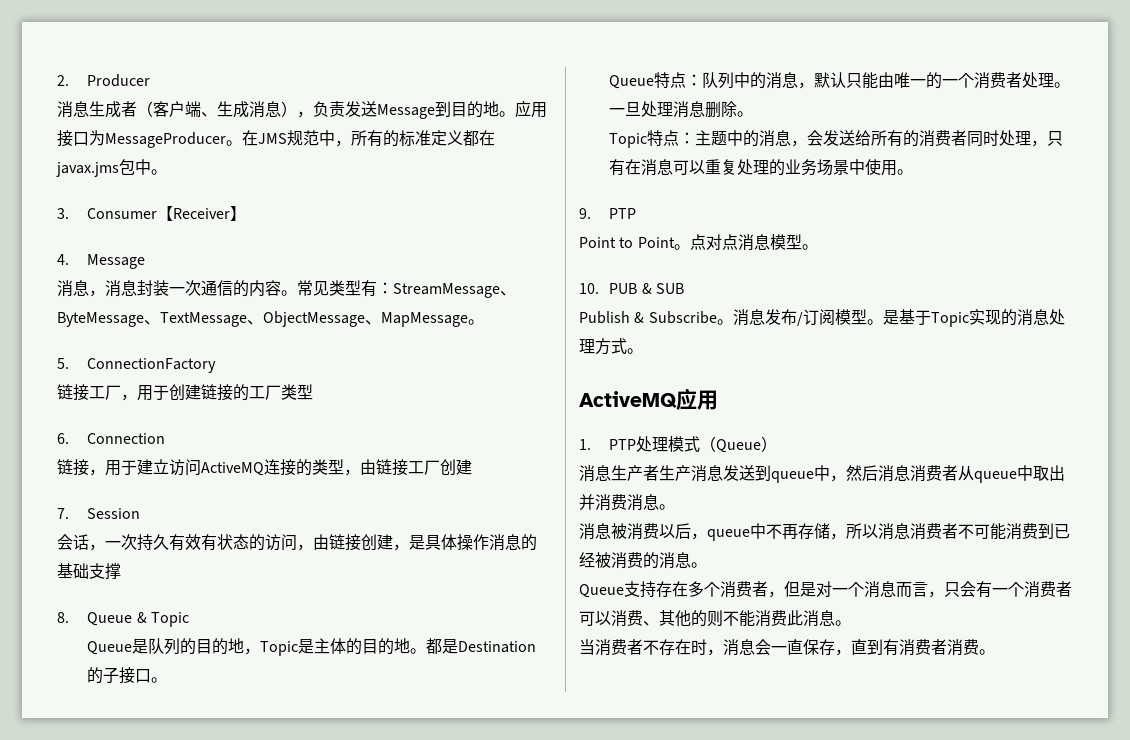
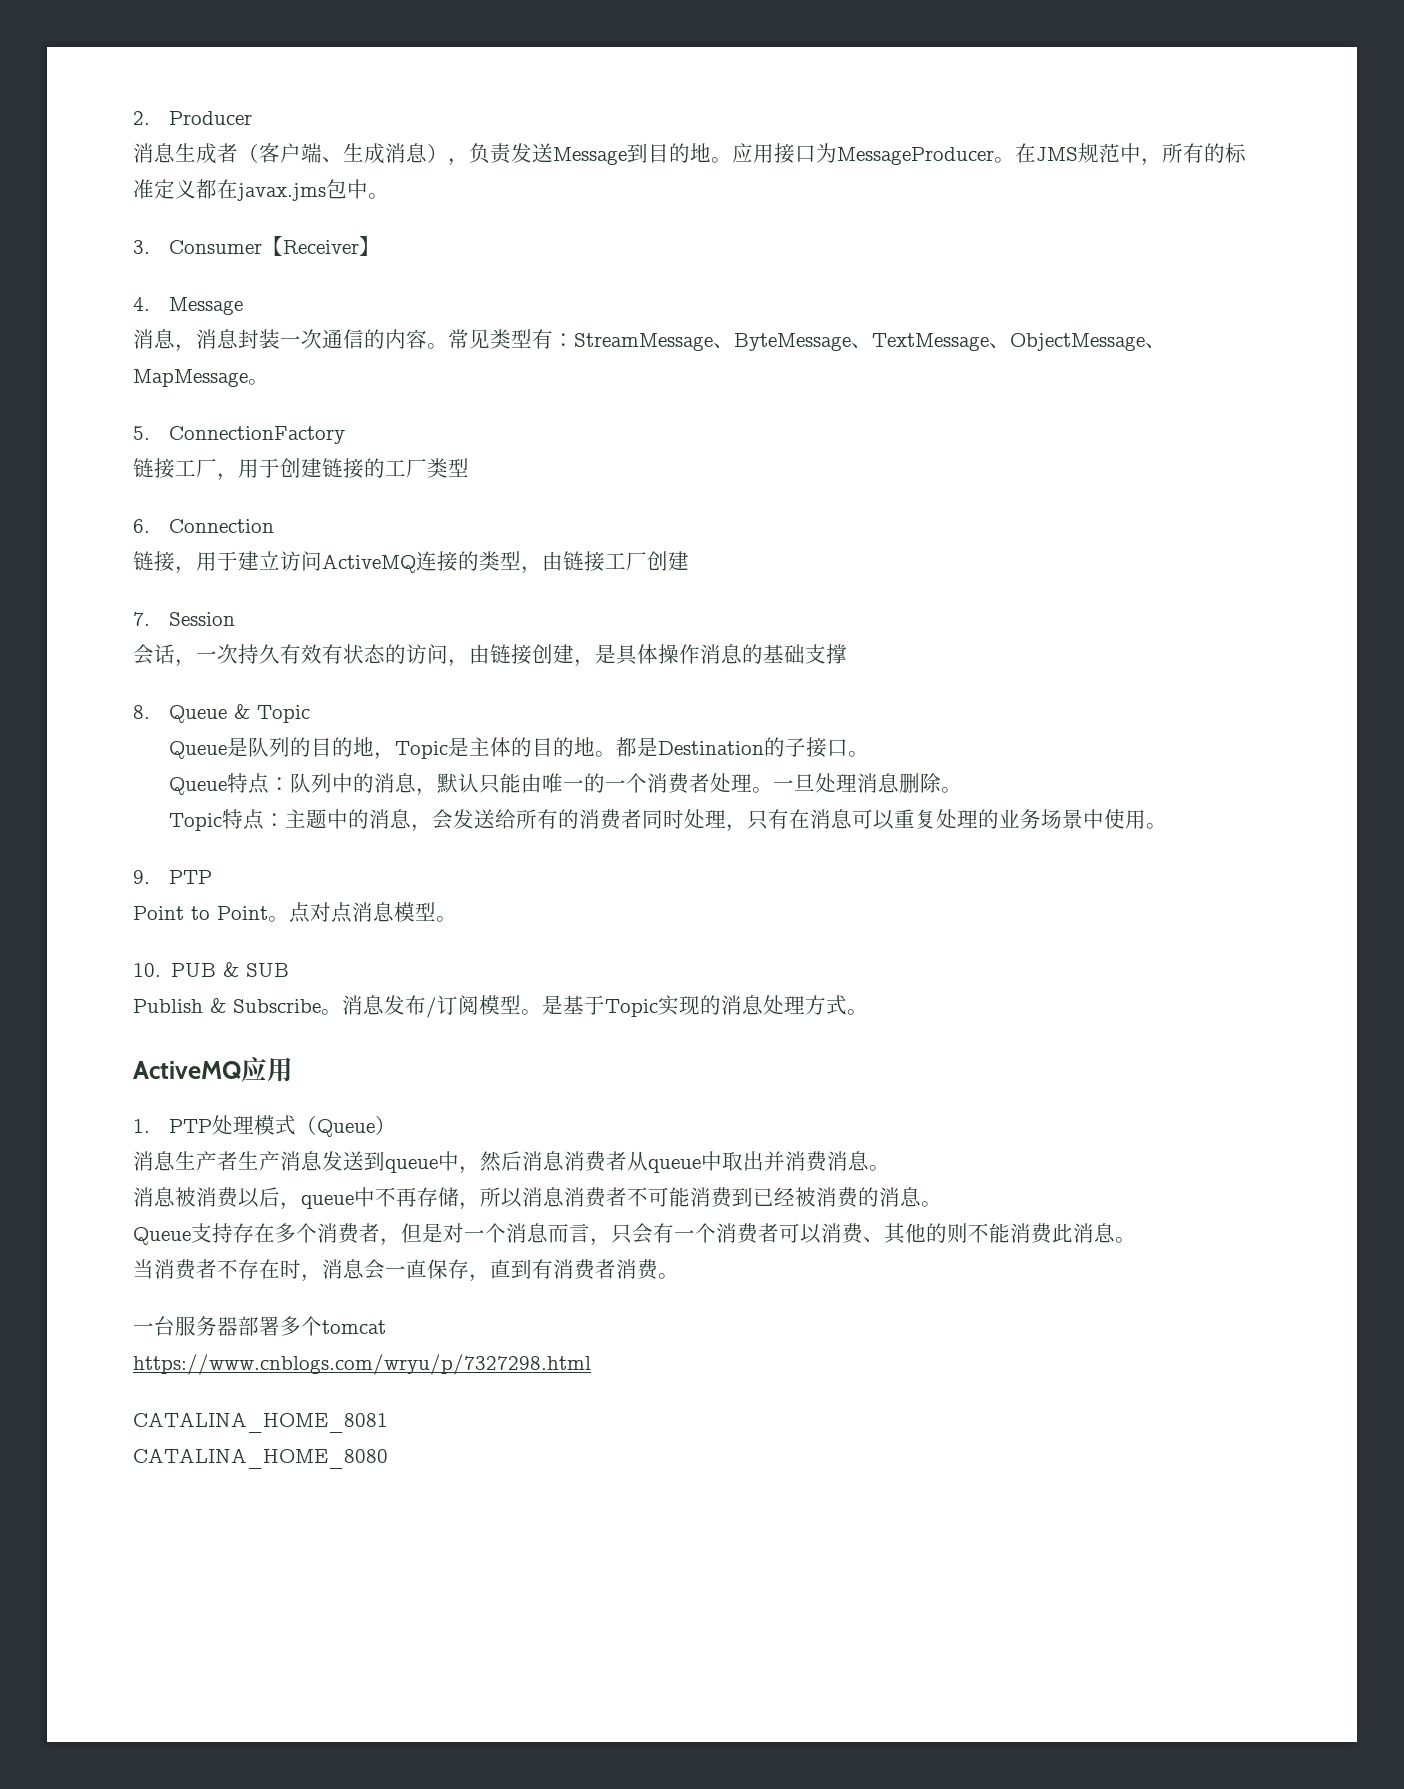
(995, 652) none -> [133,1316,386,1336] [133,1354,591,1375] [133,1412,388,1433] [133,1448,388,1469] // 一台服务器部署多个tomcat // https://www.cnblogs.com/wryu/p/7327298.html // CATALINA_HOME_8081 // CATALINA_HOME_8080

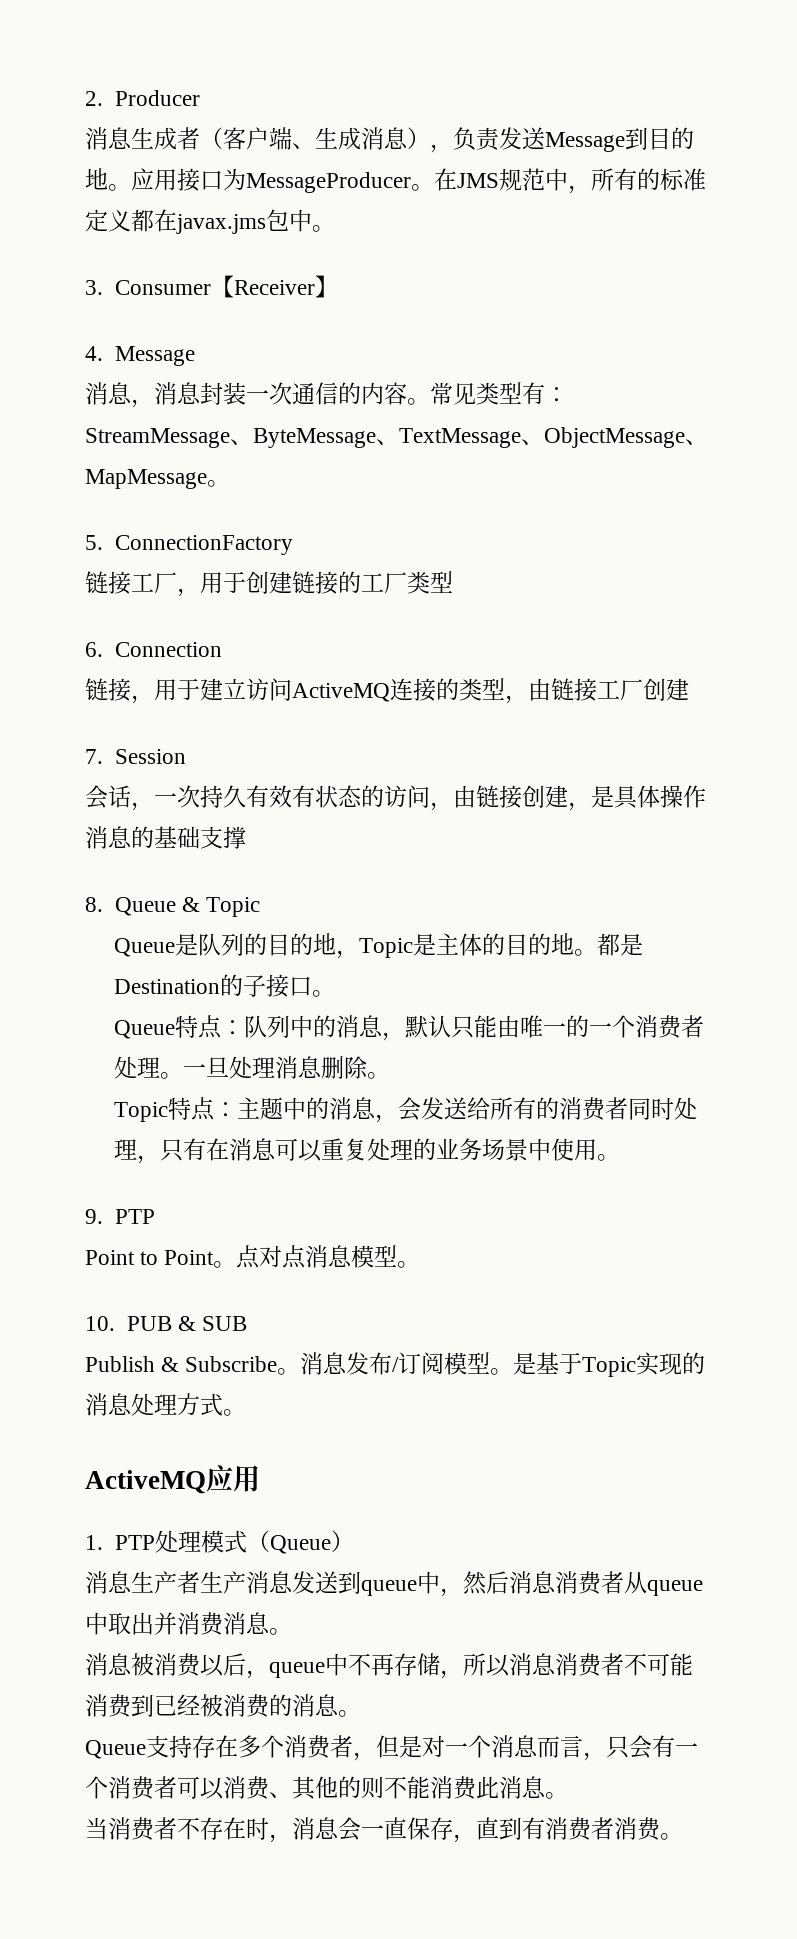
[133,1316,386,1336] [133,1354,591,1375] [133,1412,388,1433] [133,1448,388,1469] // 一台服务器部署多个tomcat // https://www.cnblogs.com/wryu/p/7327298.html // CATALINA_HOME_8081 // CATALINA_HOME_8080 -> (683, 1836) none

